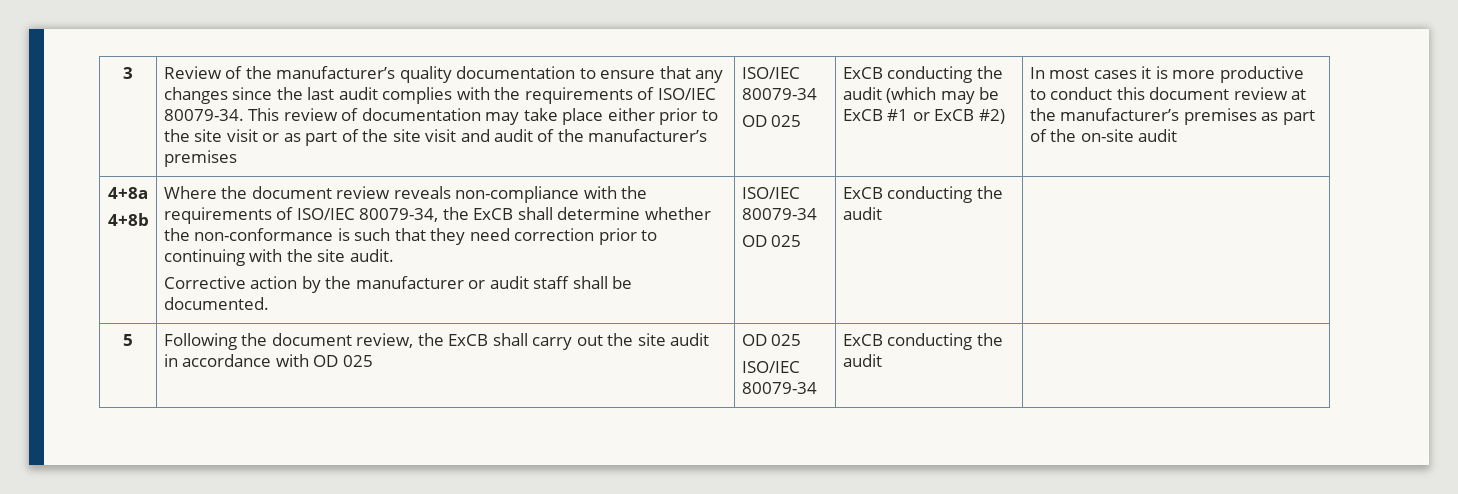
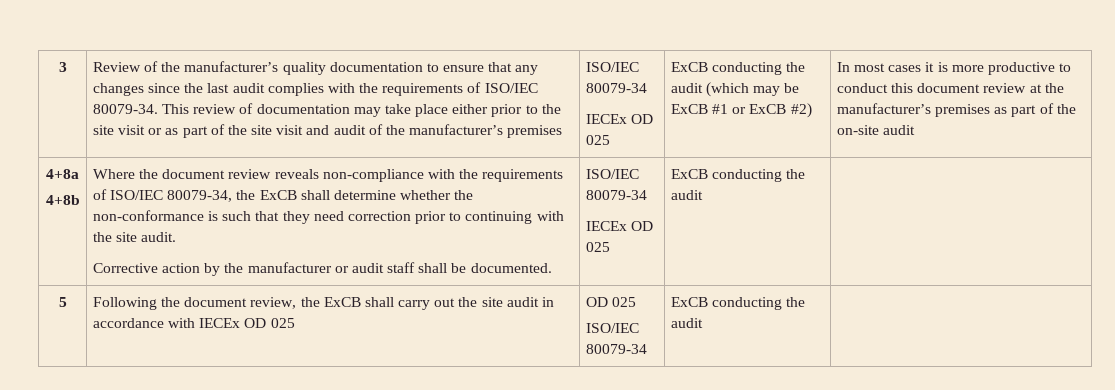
(817, 94) none -> [585,114,627,124] IECEx
(817, 214) none -> [585,221,627,231] IECEx
(309, 360) none -> [199,318,241,328] IECEx

